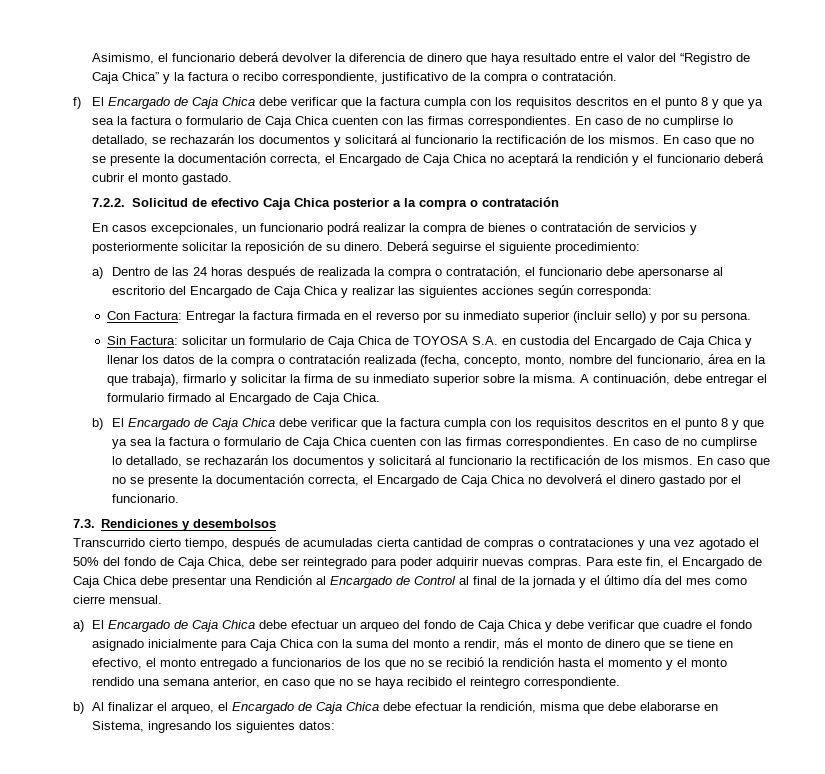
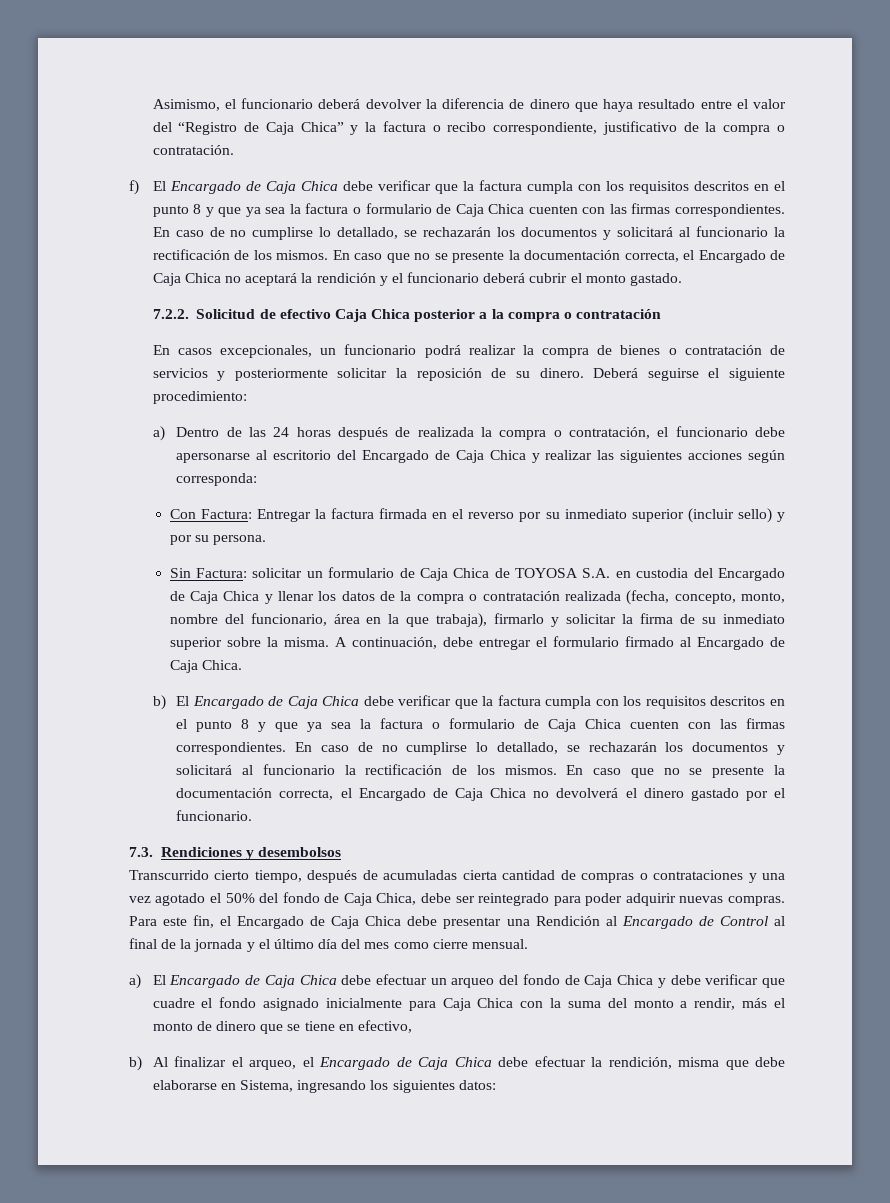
[146,657,728,670] [92,677,621,689] el monto entregado a funcionarios de los que no se recibió la rendición hasta el momento y el monto rendido una semana anterior, en caso que no se haya recibido el reintegro correspondiente. -> (412, 1026) none

